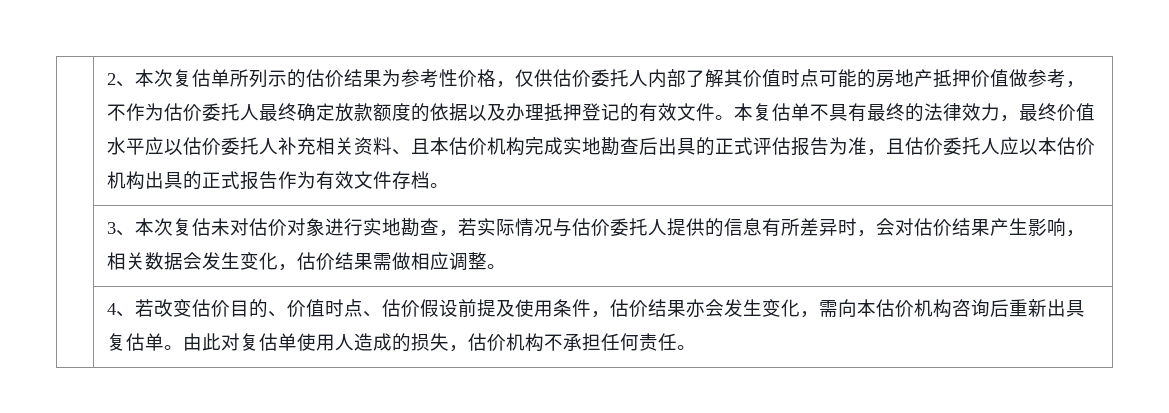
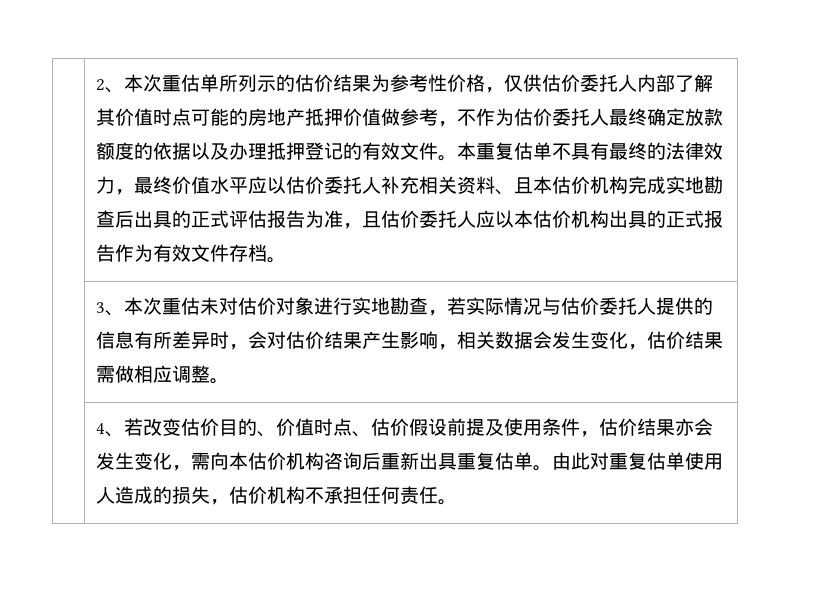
[173,69,193,87] 复 -> [161,74,181,92] 重
(754, 112) none -> [475,142,495,160] 重
[173,218,193,236] 复 -> [161,297,181,315] 重
(1086, 308) none -> [456,452,476,470] 重
(241, 342) none -> [608,452,628,470] 重

